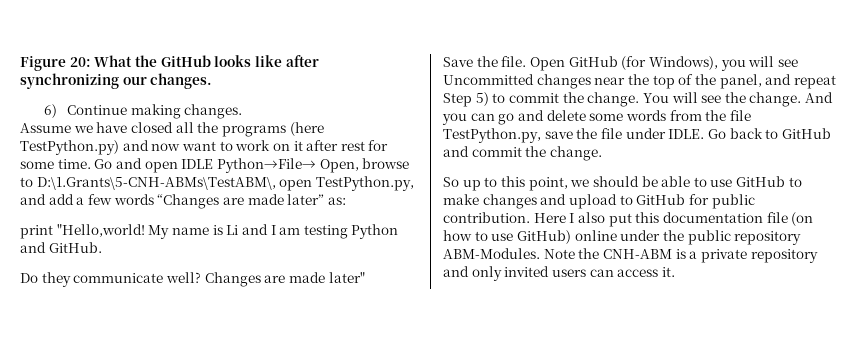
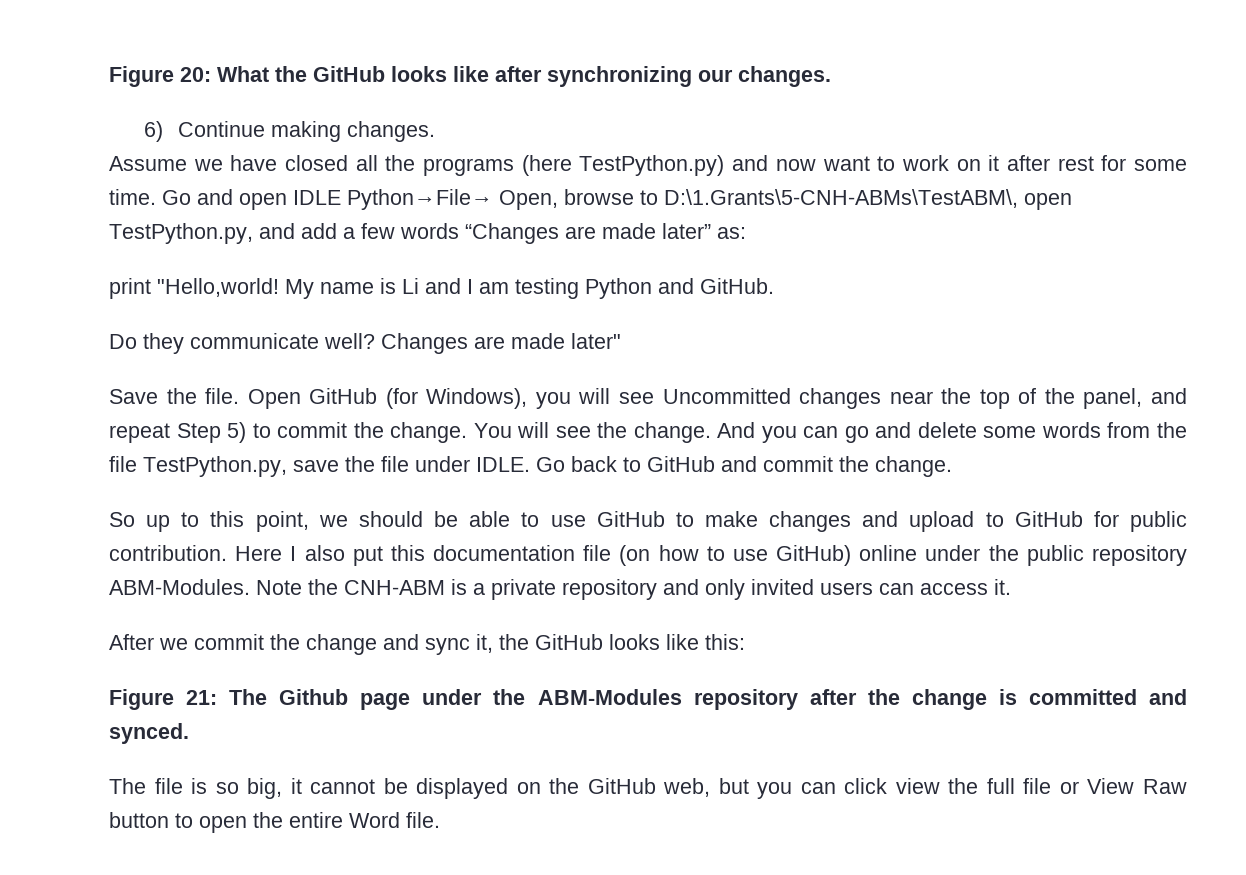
(675, 272) none -> [109,634,745,655] [109,689,1187,710] [109,723,189,744] [109,778,1187,799] [109,812,440,833] // After we commit the change and sync it, the GitHub looks like this: // Figure 21: The Github page under the ABM-Modules repository after the change is committed and synced. // The file is so big, it cannot be displayed on the GitHub web, but you can click view the full file or View Raw button to open the entire Word file.

